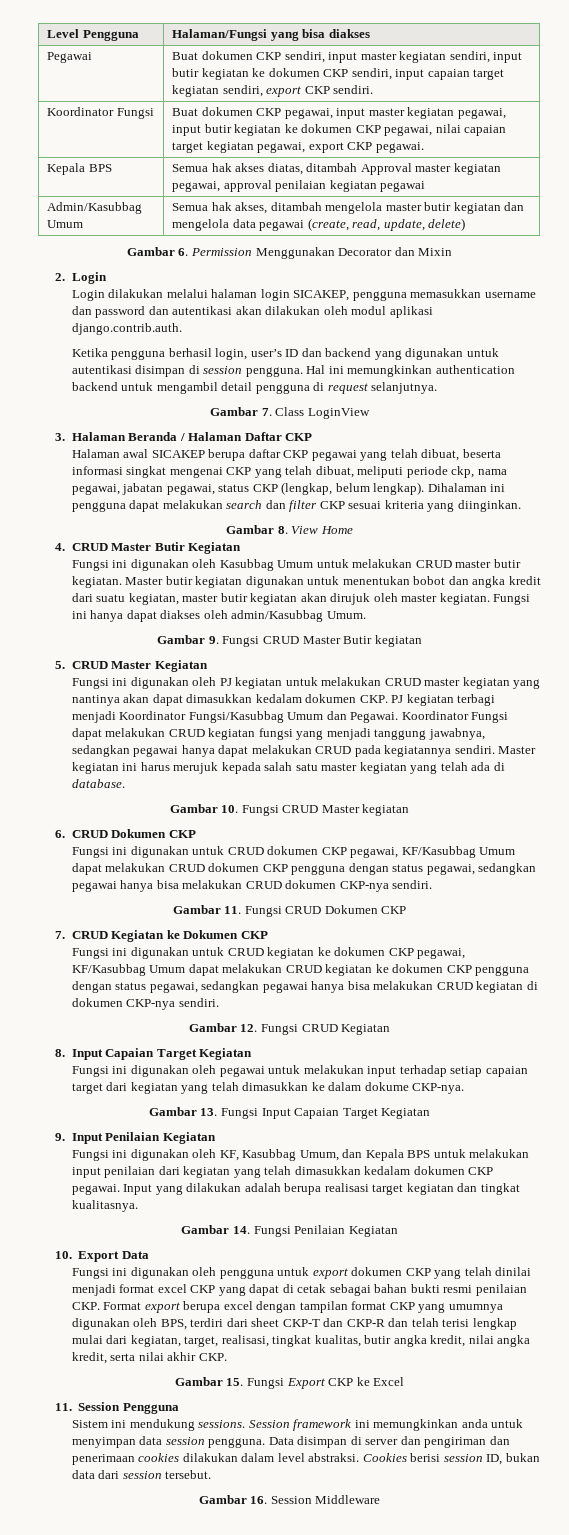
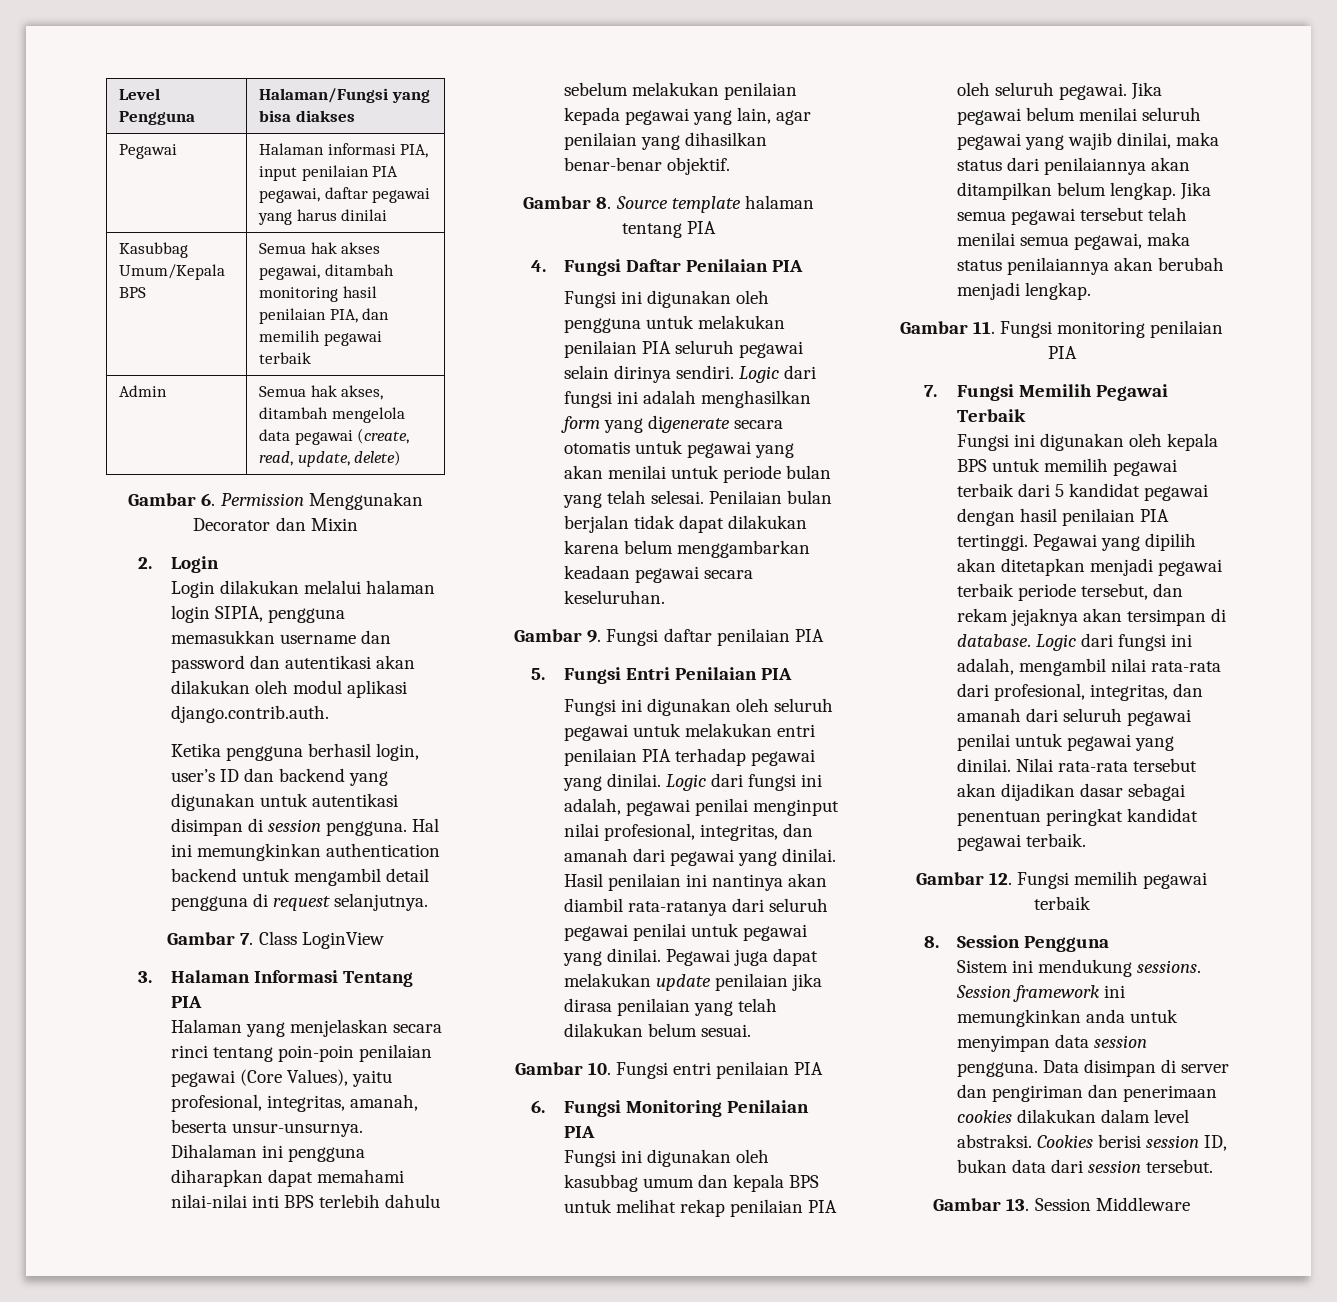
[172,51,523,63] [172,68,505,80] [172,85,374,97] [47,107,154,119] [172,107,506,119] [172,124,507,136] [172,141,424,153] [47,163,112,175] [172,163,501,175] [172,180,426,192] [47,202,143,214] [47,220,84,228] Buat dokumen CKP sendiri, input master kegiatan sendiri, input butir kegiatan ke dokumen CKP sendiri, input capaian target kegiatan sendiri, export CKP sendiri. // Koordinator Fungsi | Buat dokumen CKP pegawai, input master kegiatan pegawai, input butir kegiatan ke dokumen CKP pegawai, nilai capaian target kegiatan pegawai, export CKP pegawai. // Kepala BPS | Semua hak akses diatas, ditambah Approval master kegiatan pegawai, approval penilaian kegiatan pegawai // Admin/Kasubbag Umum -> [259,143,429,158] [259,165,399,181] [259,187,431,203] [258,209,388,225] [119,242,189,258] [119,264,226,280] [119,287,147,298] [259,242,381,254] [259,264,394,280] [259,286,377,302] [259,308,390,324] [259,330,382,346] [259,352,312,364] [119,385,168,397] Halaman informasi PIA, input penilaian PIA pegawai, daftar pegawai yang harus dinilai // Kasubbag Umum/Kepala BPS | Semua hak akses pegawai, ditambah monitoring hasil penilaian PIA, dan memilih pegawai terbaik // Admin
[385,202,525,214] [172,219,230,231] master butir kegiatan dan mengelola -> (405, 415) none
[293,290,350,301] SICAKEP, -> [214,606,263,622] SIPIA,
[128,432,313,441] [71,449,501,461] [71,466,507,478] [71,482,506,495] [71,500,521,512] [226,525,353,534] [54,542,242,554] [71,559,521,571] [71,576,541,588] [71,593,531,605] [71,610,366,622] [157,635,422,647] [54,660,208,672] [71,677,541,689] [71,694,496,706] [71,711,509,723] [71,728,485,740] [71,745,537,757] [71,762,505,774] [71,779,125,788] [169,804,410,816] [54,829,196,838] [71,846,516,858] [71,863,537,875] [71,880,433,892] [172,905,407,917] [54,930,268,942] [71,947,466,959] [71,964,530,976] [71,981,538,993] [71,998,219,1010] [188,1023,391,1035] [54,1048,253,1060] [71,1065,528,1077] [71,1082,465,1094] [148,1107,431,1119] [54,1132,216,1144] [71,1149,530,1161] [71,1166,494,1178] [71,1183,520,1195] [71,1200,138,1212] [181,1225,398,1237] [54,1251,149,1262] Beranda / Halaman Daftar CKP // Halaman awal SICAKEP berupa daftar CKP pegawai yang telah dibuat, beserta informasi singkat mengenai CKP yang telah dibuat, meliputi periode ckp, nama pegawai, jabatan pegawai, status CKP (lengkap, belum lengkap). Dihalaman ini pengguna dapat melakukan search dan filter CKP sesuai kriteria yang diinginkan. // Gambar 8. View Home // 4. CRUD Master Butir Kegiatan // Fungsi ini digunakan oleh Kasubbag Umum untuk melakukan CRUD master butir kegiatan. Master butir kegiatan digunakan untuk menentukan bobot dan angka kredit dari suatu kegiatan, master butir kegiatan akan dirujuk oleh master kegiatan. Fungsi ini hanya dapat diakses oleh admin/Kasubbag Umum. // Gambar 9. Fungsi CRUD Master Butir kegiatan // 5. CRUD Master Kegiatan // Fungsi ini digunakan oleh PJ kegiatan untuk melakukan CRUD master kegiatan yang nantinya akan dapat dimasukkan kedalam dokumen CKP. PJ kegiatan terbagi menjadi Koordinator Fungsi/Kasubbag Umum dan Pegawai. Koordinator Fungsi dapat melakukan CRUD kegiatan fungsi yang menjadi tanggung jawabnya, sedangkan pegawai hanya dapat melakukan CRUD pada kegiatannya sendiri. Master kegiatan ini harus merujuk kepada salah satu master kegiatan yang telah ada di database. // Gambar 10. Fungsi CRUD Master kegiatan // 6. CRUD Dokumen CKP // Fungsi ini digunakan untuk CRUD dokumen CKP pegawai, KF/Kasubbag Umum dapat melakukan CRUD dokumen CKP pengguna dengan status pegawai, sedangkan pegawai hanya bisa melakukan CRUD dokumen CKP-nya sendiri. // Gambar 11. Fungsi CRUD Dokumen CKP // 7. CRUD Kegiatan ke Dokumen CKP // Fungsi ini digunakan untuk CRUD kegiatan ke dokumen CKP pegawai, KF/Kasubbag Umum dapat melakukan CRUD kegiatan ke dokumen CKP pengguna dengan status pegawai, sedangkan pegawai hanya bisa melakukan CRUD kegiatan di dokumen CKP-nya sendiri. // Gambar 12. Fungsi CRUD Kegiatan // 8. Input Capaian Target Kegiatan // Fungsi ini digunakan oleh pegawai untuk melakukan input terhadap setiap capaian target dari kegiatan yang telah dimasukkan ke dalam dokume CKP-nya. // Gambar 13. Fungsi Input Capaian Target Kegiatan // 9. Input Penilaian Kegiatan // Fungsi ini digunakan oleh KF, Kasubbag Umum, dan Kepala BPS untuk melakukan input penilaian dari kegiatan yang telah dimasukkan kedalam dokumen CKP pegawai. Input yang dilakukan adalah berupa realisasi target kegiatan dan tingkat kualitasnya. // Gambar 14. Fungsi Penilaian Kegiatan // 10. Export Data -> [253,970,413,987] [170,996,202,1008] [170,1019,442,1037] [170,1044,432,1062] [170,1069,392,1087] [170,1094,418,1112] [170,1119,363,1137] [170,1144,365,1162] [170,1169,404,1187] [170,1194,441,1208] [563,82,797,100] [563,107,812,125] [563,132,767,150] [563,157,730,175] [523,195,814,213] [621,221,717,238] [531,259,803,276] Informasi Tentang PIA // Halaman yang menjelaskan secara rinci tentang poin-poin penilaian pegawai (Core Values), yaitu profesional, integritas, amanah, beserta unsur-unsurnya. Dihalaman ini pengguna diharapkan dapat memahami nilai-nilai inti BPS terlebih dahulu sebelum melakukan penilaian kepada pegawai yang lain, agar penilaian yang dihasilkan benar-benar objektif. // Gambar 8. Source template halaman tentang PIA // 4. Fungsi Daftar Penilaian PIA
[312,1267,532,1279] [71,1284,527,1296] [71,1301,503,1313] [71,1318,517,1330] [71,1335,531,1347] [71,1352,227,1364] [174,1377,405,1389] [54,1403,72,1411] export dokumen CKP yang telah dinilai menjadi format excel CKP yang dapat di cetak sebagai bahan bukti resmi penilaian CKP. Format export berupa excel dengan tampilan format CKP yang umumnya digunakan oleh BPS, terdiri dari sheet CKP-T dan CKP-R dan telah terisi lengkap mulai dari kegiatan, target, realisasi, tingkat kualitas, butir angka kredit, nilai angka kredit, serta nilai akhir CKP. // Gambar 15. Fungsi Export CKP ke Excel // 11. -> [697,315,785,329] [563,340,803,358] [563,365,817,383] [563,390,811,408] [560,415,783,433] [563,440,794,458] [563,465,832,483] [562,490,833,508] [563,515,807,533] [563,540,810,558] [563,565,753,583] [563,590,665,604] [514,628,824,646] [531,667,792,684] [563,698,834,716] [563,723,815,741] [563,748,815,766] [562,773,823,791] [563,798,839,816] [563,823,813,841] [563,848,837,866] [563,873,828,891] [563,898,828,916] [563,923,807,941] [562,948,819,966] [563,973,822,991] [563,998,777,1016] [563,1023,751,1037] [514,1061,824,1079] [531,1100,809,1117] [563,1126,595,1138] [563,1149,769,1167] [563,1174,820,1192] [563,1199,838,1217] [956,82,1162,100] [956,107,1201,125] [956,132,1220,150] [956,157,1190,175] [956,182,1211,200] [956,207,1187,225] [956,232,1190,250] [956,257,1224,275] [956,282,1091,300] [899,320,1224,338] [1047,346,1077,359] [924,384,1168,401] [956,409,1026,422] [956,433,1219,451] [956,458,1177,476] [956,483,1209,501] [956,508,1169,526] [956,533,1196,551] [956,558,1222,576] [956,583,1183,601] [956,608,1227,626] [956,633,1193,651] [956,658,1221,676] [956,683,1203,701] [956,708,1191,726] [956,733,1174,751] [956,758,1197,772] [956,783,1185,801] [956,808,1198,826] [956,833,1086,851] [915,871,1208,889] [1033,896,1091,910] [924,936,940,948] melakukan penilaian PIA seluruh pegawai selain dirinya sendiri. Logic dari fungsi ini adalah menghasilkan form yang digenerate secara otomatis untuk pegawai yang akan menilai untuk periode bulan yang telah selesai. Penilaian bulan berjalan tidak dapat dilakukan karena belum menggambarkan keadaan pegawai secara keseluruhan. // Gambar 9. Fungsi daftar penilaian PIA // 5. Fungsi Entri Penilaian PIA // Fungsi ini digunakan oleh seluruh pegawai untuk melakukan entri penilaian PIA terhadap pegawai yang dinilai. Logic dari fungsi ini adalah, pegawai penilai menginput nilai profesional, integritas, dan amanah dari pegawai yang dinilai. Hasil penilaian ini nantinya akan diambil rata-ratanya dari seluruh pegawai penilai untuk pegawai yang dinilai. Pegawai juga dapat melakukan update penilaian jika dirasa penilaian yang telah dilakukan belum sesuai. // Gambar 10. Fungsi entri penilaian PIA // 6. Fungsi Monitoring Penilaian PIA // Fungsi ini digunakan oleh kasubbag umum dan kepala BPS untuk melihat rekap penilaian PIA oleh seluruh pegawai. Jika pegawai belum menilai seluruh pegawai yang wajib dinilai, maka status dari penilaiannya akan ditampilkan belum lengkap. Jika semua pegawai tersebut telah menilai semua pegawai, maka status penilaiannya akan berubah menjadi lengkap. // Gambar 11. Fungsi monitoring penilaian PIA // 7. Fungsi Memilih Pegawai Terbaik // Fungsi ini digunakan oleh kepala BPS untuk memilih pegawai terbaik dari 5 kandidat pegawai dengan hasil penilaian PIA tertinggi. Pegawai yang dipilih akan ditetapkan menjadi pegawai terbaik periode tersebut, dan rekam jejaknya akan tersimpan di database. Logic dari fungsi ini adalah, mengambil nilai rata-rata dari profesional, integritas, dan amanah dari seluruh pegawai penilai untuk pegawai yang dinilai. Nilai rata-rata tersebut akan dijadikan dasar sebagai penentuan peringkat kandidat pegawai terbaik. // Gambar 12. Fungsi memilih pegawai terbaik // 8.
[250,1496,268,1504] 16. -> [1006,1198,1030,1211] 13.

